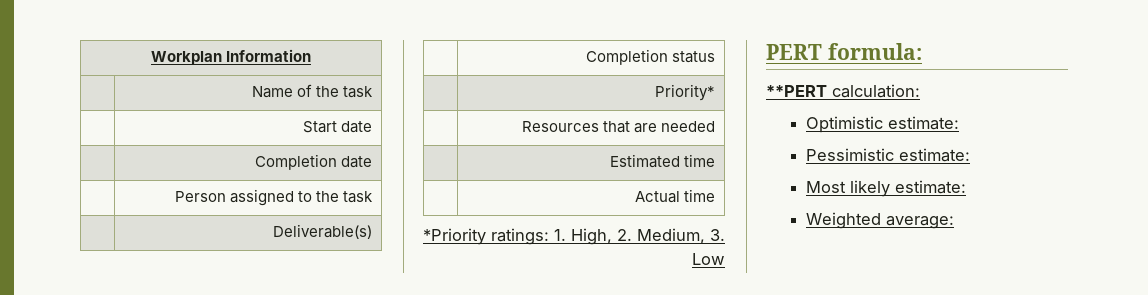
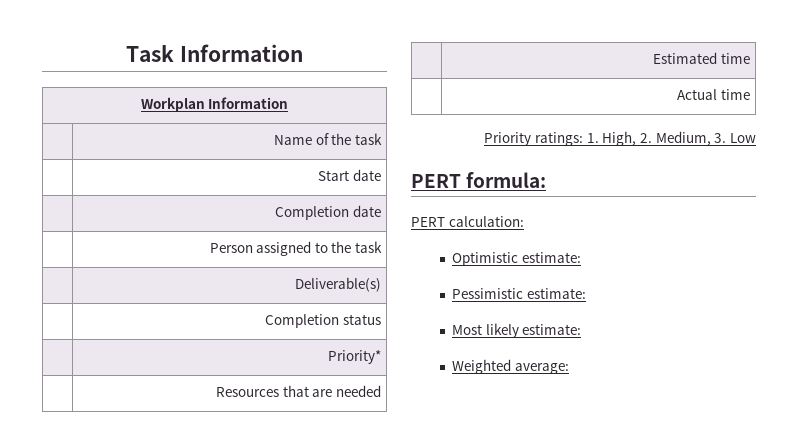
(150, 58) none -> [126,44,303,62] Task Information //
[423,228,486,245] *Priority -> [484,132,532,146] Priority
[766,85,827,97] **PERT -> [411,217,445,227] PERT

